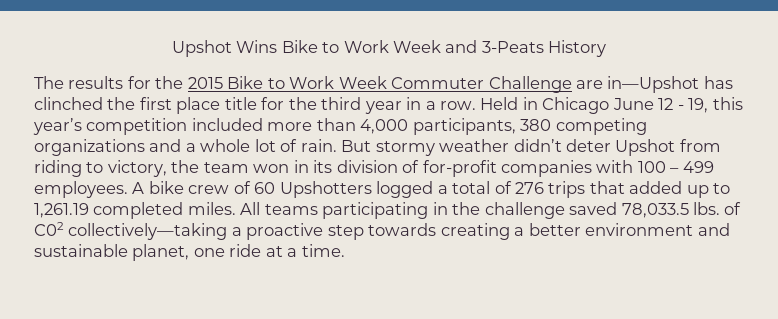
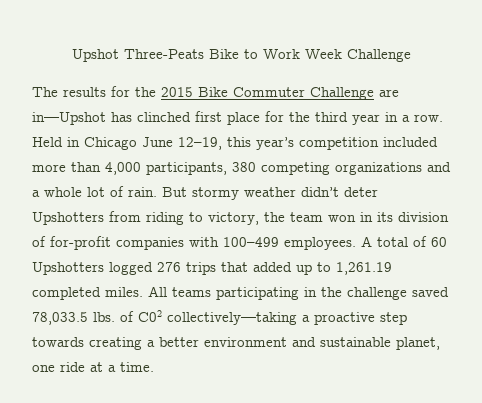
[171,40,607,57] Upshot Wins Bike to Work Week and 3-Peats History -> [71,49,411,62] Upshot Three-Peats Bike to Work Week Challenge
[267,76,387,89] to Work Week -> (228, 92) none
[107,97,136,110] the -> (191, 117) none
[224,97,257,110] title -> (260, 118) none
[658,98,709,113] 12 - 19, -> [178,137,222,150] 12–19,
[615,139,676,156] Upshot -> [32,212,104,225] Upshotters
[637,161,714,173] [34,181,230,198] 100 – 499 employees. A bike crew -> [223,236,408,250] 100–499 employees. A total
[437,181,512,194] a total of -> (153, 268) none

